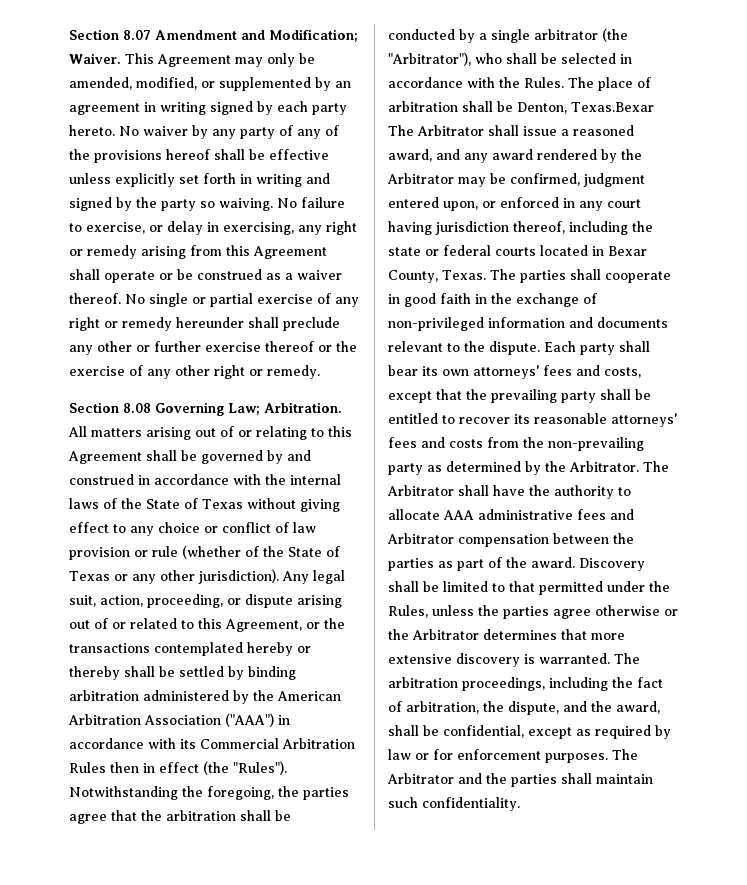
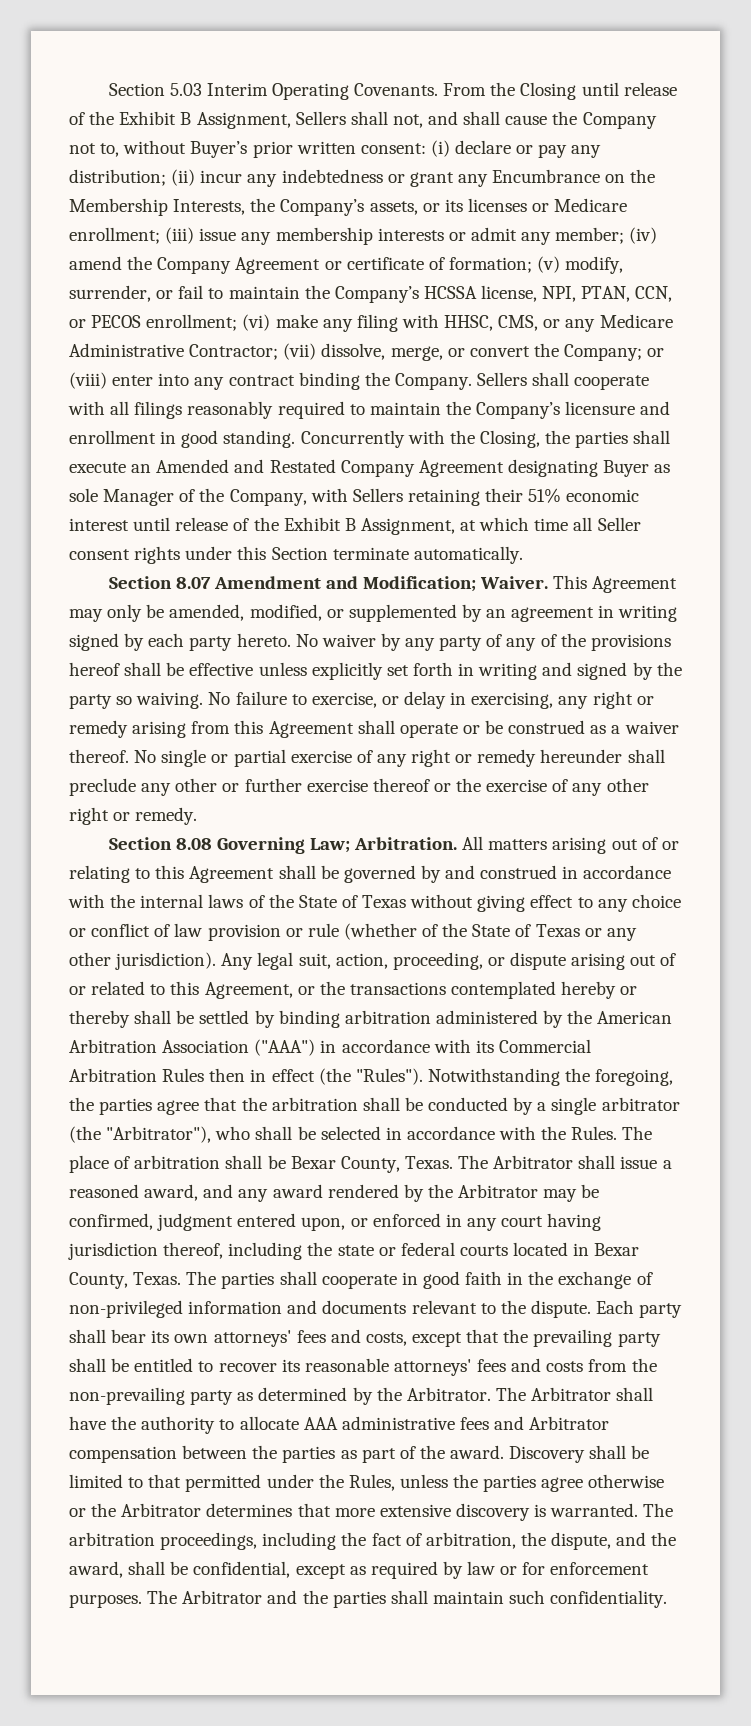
[69,29,119,40] Section -> [108,82,677,100] [69,111,657,129] [69,140,602,158] [69,169,656,187] [69,198,628,216] [69,227,658,245] [69,256,624,274] [69,285,673,303] [69,314,673,332] [69,343,665,361] [69,372,650,390] [68,401,671,419] [69,430,671,448] [69,459,671,477] [69,488,640,506] [69,517,641,535] [69,546,523,564] [108,576,172,589] Section 5.03 Interim Operating Covenants. From the Closing until release of the Exhibit B Assignment, Sellers shall not, and shall cause the Company not to, without Buyer’s prior written consent: (i) declare or pay any distribution; (ii) incur any indebtedness or grant any Encumbrance on the Membership Interests, the Company’s assets, or its licenses or Medicare enrollment; (iii) issue any membership interests or admit any member; (iv) amend the Company Agreement or certificate of formation; (v) modify, surrender, or fail to maintain the Company’s HCSSA license, NPI, PTAN, CCN, or PECOS enrollment; (vi) make any filing with HHSC, CMS, or any Medicare Administrative Contractor; (vii) dissolve, merge, or convert the Company; or (viii) enter into any contract binding the Company. Sellers shall cooperate with all filings reasonably required to maintain the Company’s licensure and enrollment in good standing. Concurrently with the Closing, the parties shall execute an Amended and Restated Company Agreement designating Buyer as sole Manager of the Company, with Sellers retaining their 51% economic interest until release of the Exhibit B Assignment, at which time all Seller consent rights under this Section terminate automatically. // Section
[517,102,654,114] Denton, Texas.Bexar -> [290,1156,453,1173] Bexar County, Texas.

